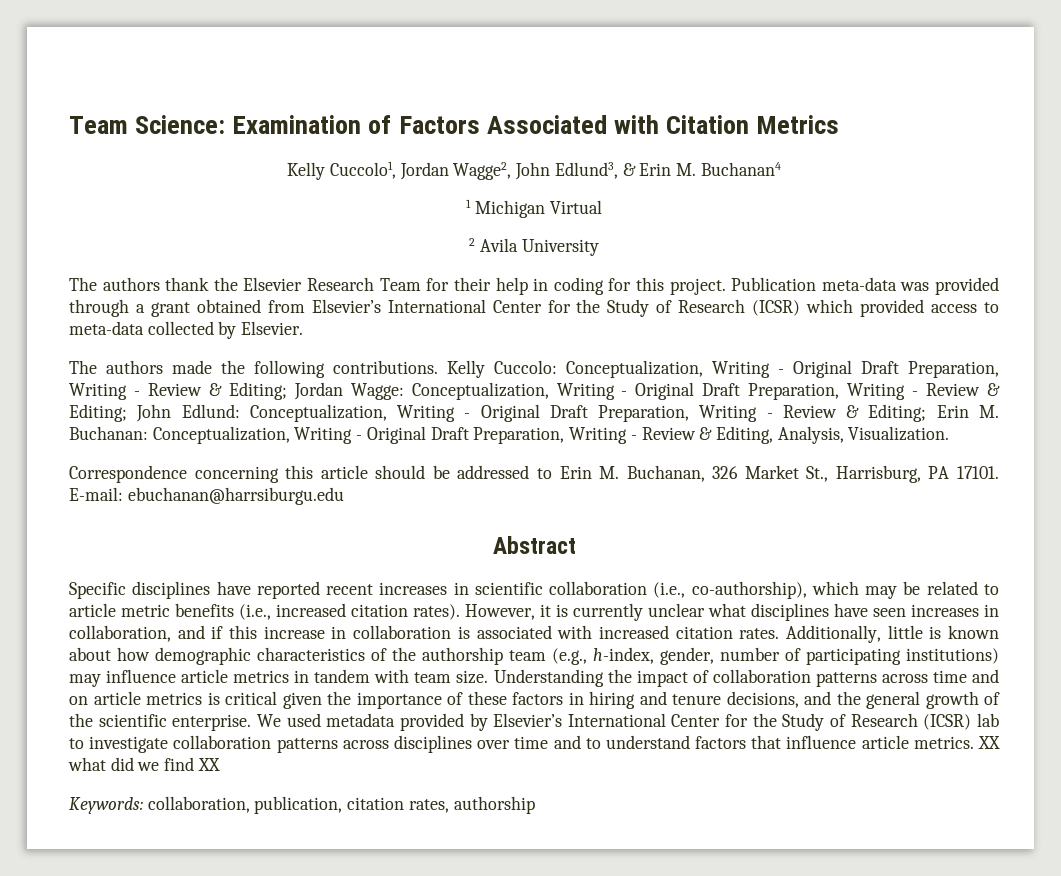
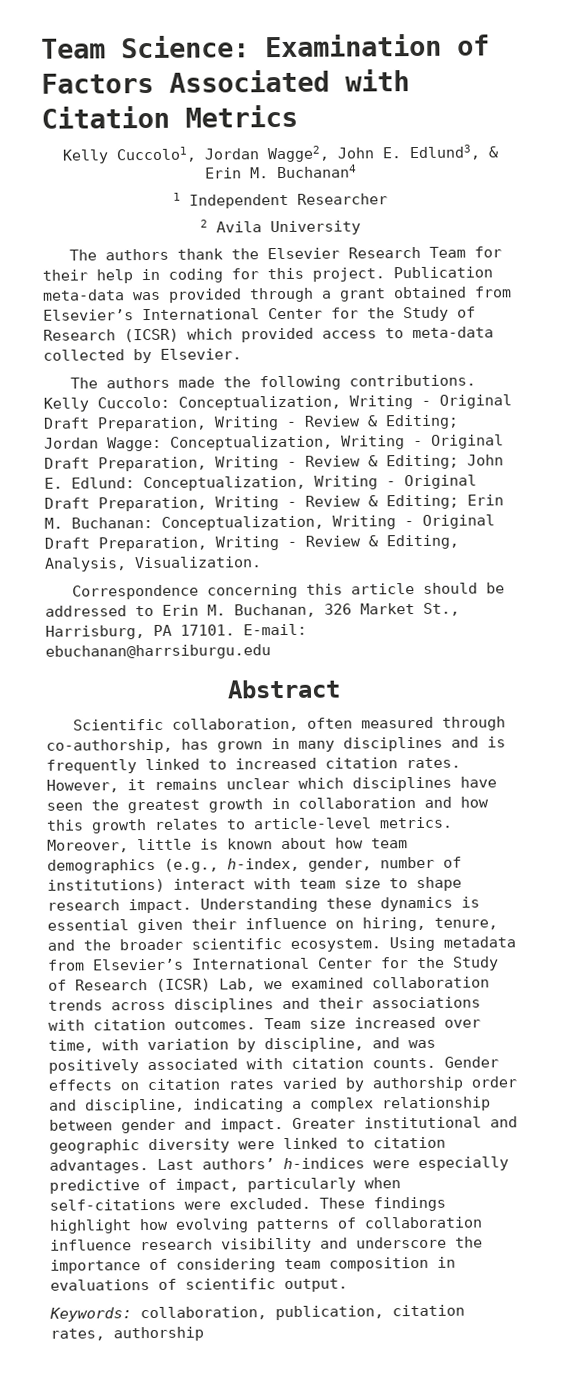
(551, 171) none -> [381,147,401,159] E.
[475,200,602,218] Michigan Virtual -> [189,193,388,209] Independent Researcher
(172, 413) none -> [44,477,63,489] E.
[69,581,999,599] [69,603,460,620] Specific disciplines have reported recent increases in scientific collaboration (i.e., co-authorship), which may be related to article metric benefits (i.e., increased citation rates). -> [73,716,507,732] [46,736,506,754] [46,757,461,774] Scientific collaboration, often measured through co-authorship, has grown in many disciplines and is frequently linked to increased citation rates.
[556,603,999,621] [69,625,881,643] is currently unclear what disciplines have seen increases in collaboration, and if this increase in collaboration is associated with increased citation rates. Additionally, -> [154,776,497,792] [46,796,489,814] [46,816,453,834] [47,839,129,853] remains unclear which disciplines have seen the greatest growth in collaboration and how this growth relates to article-level metrics. Moreover,
[155,647,546,665] demographic characteristics of the authorship team -> [371,838,408,849] [47,858,156,874] team demographics
[806,648,999,665] [69,669,999,687] [69,691,1000,709] [69,713,999,731] [69,735,1000,753] [68,757,220,771] participating institutions) may influence article metrics in tandem with team size. Understanding the impact of collaboration patterns across time and on article metrics is critical given the importance of these factors in hiring and tenure decisions, and the general growth of the scientific enterprise. We used metadata provided by Elsevier’s International Center for the Study of Research (ICSR) lab to investigate collaboration patterns across disciplines over time and to understand factors that influence article metrics. XX what did we find XX -> [47,876,462,893] [47,896,480,914] [47,916,498,934] [47,936,516,952] [47,956,499,971] [48,976,490,992] [48,996,481,1013] [48,1016,481,1031] [48,1037,436,1053] [48,1056,499,1074] [48,1076,517,1092] [49,1096,491,1114] [49,1116,518,1134] [49,1136,446,1154] [49,1156,509,1174] [49,1177,401,1194] [49,1196,446,1212] [49,1216,483,1234] [50,1236,483,1253] [50,1256,456,1274] [50,1278,348,1293] institutions) interact with team size to shape research impact. Understanding these dynamics is essential given their influence on hiring, tenure, and the broader scientific ecosystem. Using metadata from Elsevier’s International Center for the Study of Research (ICSR) Lab, we examined collaboration trends across disciplines and their associations with citation outcomes. Team size increased over time, with variation by discipline, and was positively associated with citation counts. Gender effects on citation rates varied by authorship order and discipline, indicating a complex relationship between gender and impact. Greater institutional and geographic diversity were linked to citation advantages. Last authors’ h-indices were especially predictive of impact, particularly when self-citations were excluded. These findings highlight how evolving patterns of collaboration influence research visibility and underscore the importance of considering team composition in evaluations of scientific output.

